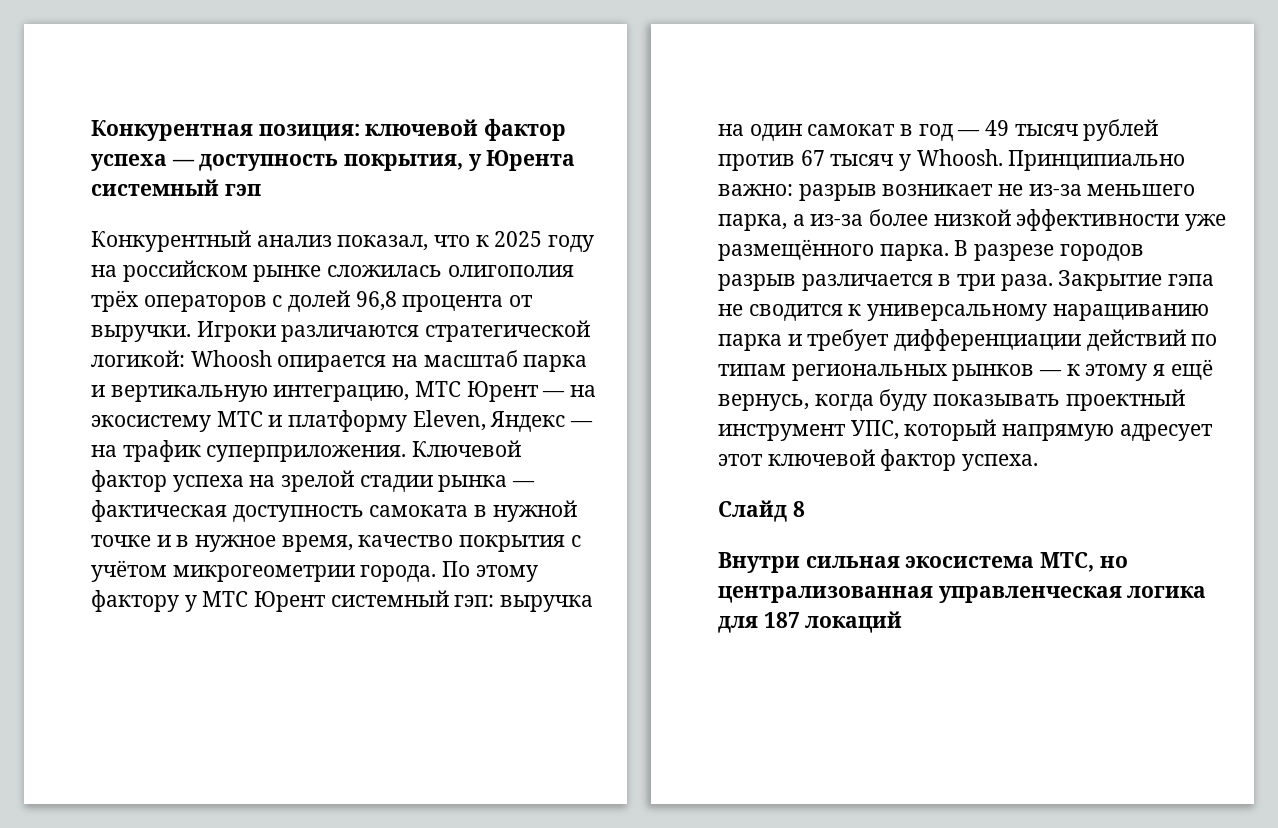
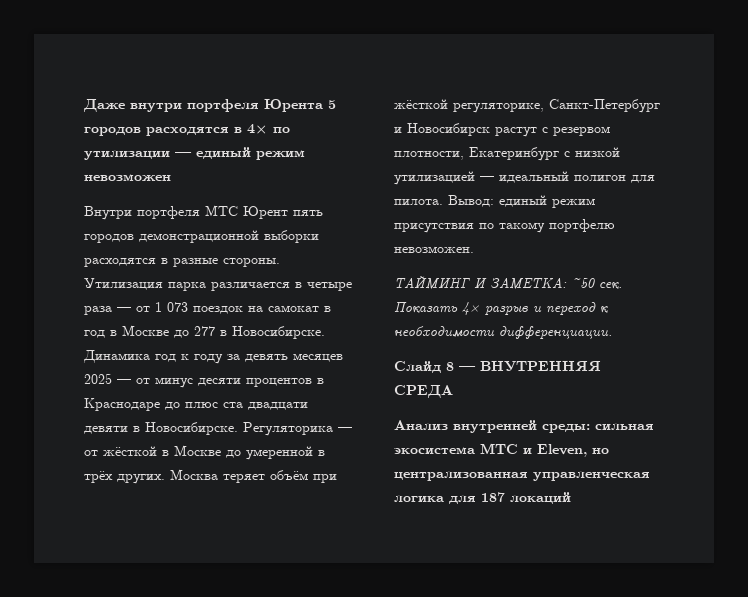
[91,118,567,141] [91,150,576,171] [91,179,261,196] [91,230,595,252] [91,260,574,282] [91,290,534,312] [91,320,591,342] [91,350,588,372] [91,381,597,402] [91,410,594,432] [91,440,522,462] [91,470,536,492] [91,500,577,522] [91,535,581,552] [91,560,538,582] [91,590,594,612] [718,119,1159,141] [718,149,1186,171] [718,184,1196,201] [718,209,1227,231] [718,239,1144,261] [718,270,1215,291] [718,304,1209,321] [718,329,1218,351] [718,359,1213,381] [718,389,1185,411] [718,419,1213,441] [718,449,1039,471] [718,500,805,522] [718,552,1095,573] Конкурентная позиция: ключевой фактор успеха — доступность покрытия, у Юрента системный гэп // Конкурентный анализ показал, что к 2025 году на российском рынке сложилась олигополия трёх операторов с долей 96,8 процента от выручки. Игроки различаются стратегической логикой: Whoosh опирается на масштаб парка и вертикальную интеграцию, МТС Юрент — на экосистему МТС и платформу Eleven, Яндекс — на трафик суперприложения. Ключевой фактор успеха на зрелой стадии рынка — фактическая доступность самоката в нужной точке и в нужное время, качество покрытия с учётом микрогеометрии города. По этому фактору у МТС Юрент системный гэп: выручка на один самокат в год — 49 тысяч рублей против 67 тысяч у Whoosh. Принципиально важно: разрыв возникает не из-за меньшего парка, а из-за более низкой эффективности уже размещённого парка. В разрезе городов разрыв различается в три раза. Закрытие гэпа не сводится к универсальному наращиванию парка и требует дифференциации действий по типам региональных рынков — к этому я ещё вернусь, когда буду показывать проектный инструмент УПС, который напрямую адресует этот ключевой фактор успеха. // Слайд 8 // Внутри сильная экосистема МТС, -> [83,98,336,112] [84,124,290,136] [84,147,305,160] [84,173,171,181] [84,205,323,220] [84,230,319,243] [84,258,280,267] [84,278,352,291] [84,302,331,315] [84,325,325,339] [83,350,343,364] [84,373,324,388] [84,398,308,411] [84,422,352,436] [84,445,325,460] [84,469,337,484] [394,99,660,113] [394,123,610,137] [394,147,620,161] [394,171,655,185] [394,195,595,208] [394,219,615,233] [394,246,474,253] [394,276,622,290] [394,302,608,316] [394,326,612,340] [394,360,601,373] [394,385,453,398] [394,420,654,433] [394,443,587,457] Даже внутри портфеля Юрента 5 городов расходятся в 4× по утилизации — единый режим невозможен // Внутри портфеля МТС Юрент пять городов демонстрационной выборки расходятся в разные стороны. Утилизация парка различается в четыре раза — от 1 073 поездок на самокат в год в Москве до 277 в Новосибирске. Динамика год к году за девять месяцев 2025 — от минус десяти процентов в Краснодаре до плюс ста двадцати девяти в Новосибирске. Регуляторика — от жёсткой в Москве до умеренной в трёх других. Москва теряет объём при жёсткой регуляторике, Санкт-Петербург и Новосибирск растут с резервом плотности, Екатеринбург с низкой утилизацией — идеальный полигон для пилота. Вывод: единый режим присутствия по такому портфелю невозможен. // ТАЙМИНГ И ЗАМЕТКА: ~50 сек. Показать 4× разрыв и переход к необходимости дифференциации. // Слайд 8 — ВНУТРЕННЯЯ СРЕДА // Анализ внутренней среды: сильная экосистема МТС и Eleven,

